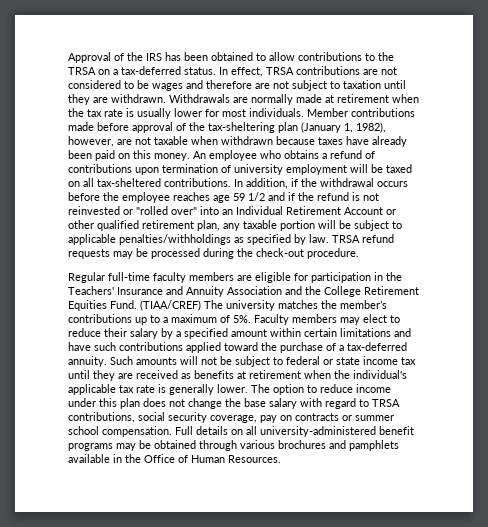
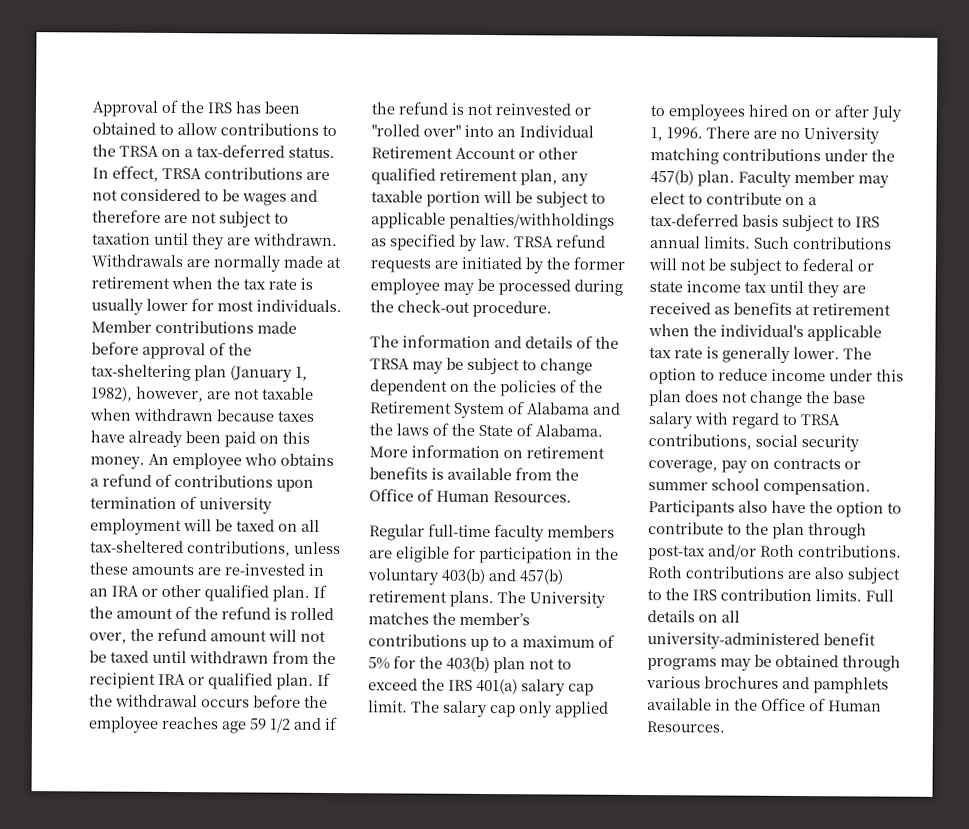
[164,178,298,189] contributions. In addition, if -> [187,541,341,557] [89,562,325,576] [89,584,327,602] [89,606,334,621] [89,627,326,644] [89,650,336,665] [89,672,331,690] contributions, unless these amounts are re-invested in an IRA or other qualified plan. If the amount of the refund is rolled over, the refund amount will not be taxed until withdrawn from the recipient IRA or qualified plan. If
(110, 254) none -> [434,256,626,274] [370,278,440,295] are initiated by the former employee
(359, 253) none -> [370,334,619,349] [370,357,593,375] [370,379,603,397] [370,401,621,419] [369,422,603,437] [369,444,605,459] [369,466,579,481] [369,488,572,503] // The information and details of the TRSA may be subject to change dependent on the policies of the Retirement System of Alabama and the laws of the State of Alabama. More information on retirement benefits is available from the Office of Human Resources.
[68,286,419,297] [68,300,275,311] Teachers' Insurance and Annuity Association and the College Retirement Equities Fund. (TIAA/CREF) The university -> [367,568,564,585] [368,590,605,608] voluntary 403(b) and 457(b) retirement plans. The University
[233,314,400,325] [68,328,411,339] [68,342,407,353] [68,356,177,367] 5%. Faculty members may elect to reduce their salary by a specified amount within certain limitations and have such contributions applied toward the purchase of a tax-deferred annuity. Such amounts -> [368,655,572,674] [368,678,594,696] [368,700,609,718] [650,104,902,122] [650,126,879,144] [650,148,895,165] [650,170,889,188] [650,192,817,206] [650,213,880,232] [650,236,892,250] 5% for the 403(b) plan not to exceed the IRS 401(a) salary cap limit. The salary cap only applied to employees hired on or after July 1, 1996. There are no University matching contributions under the 457(b) plan. Faculty member may elect to contribute on a tax-deferred basis subject to IRS annual limits. Such contributions
(172, 431) none -> [648,500,902,518] [648,522,867,540] [648,544,902,561] [647,566,901,584] [647,588,862,602] Participants also have the option to contribute to the plan through post-tax and/or Roth contributions. Roth contributions are also subject to the IRS contribution limits.

